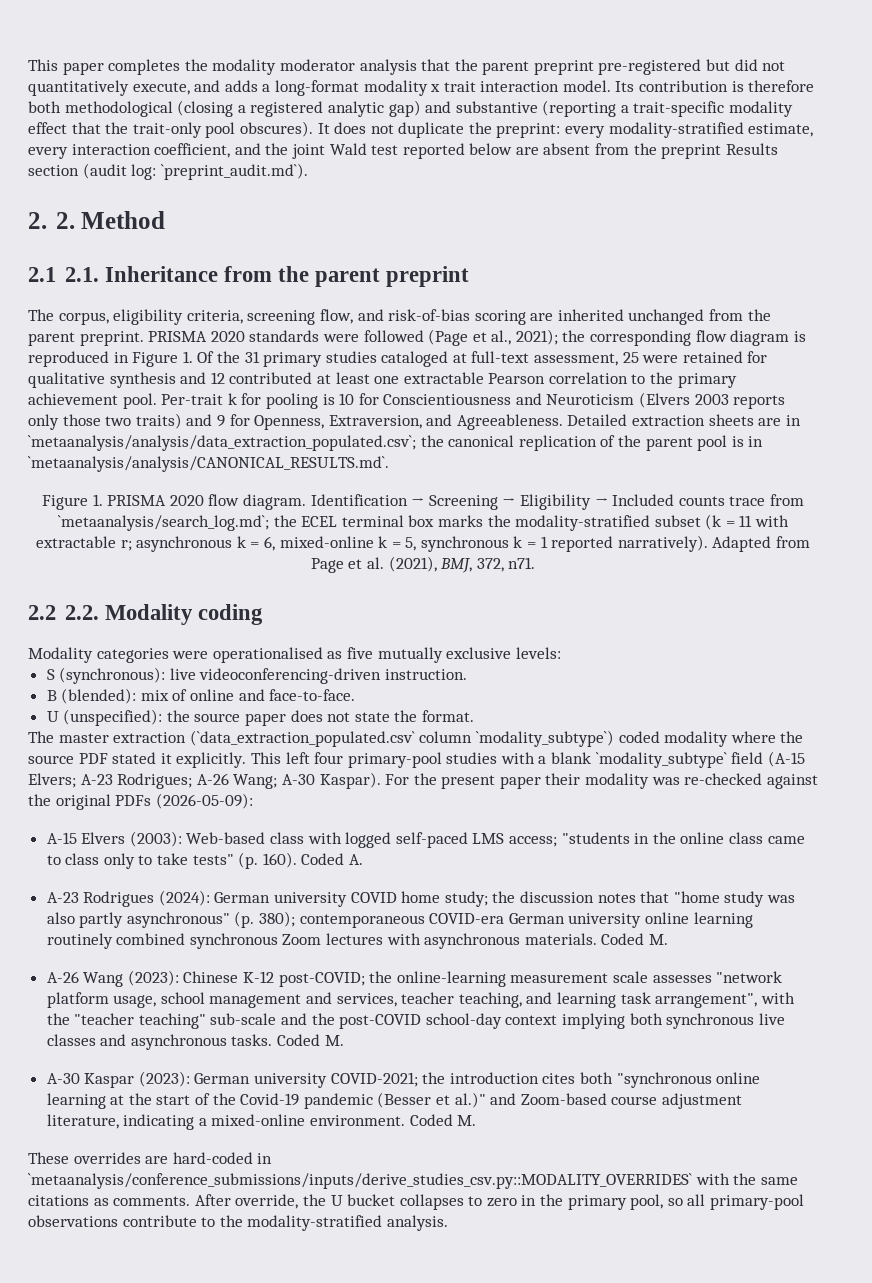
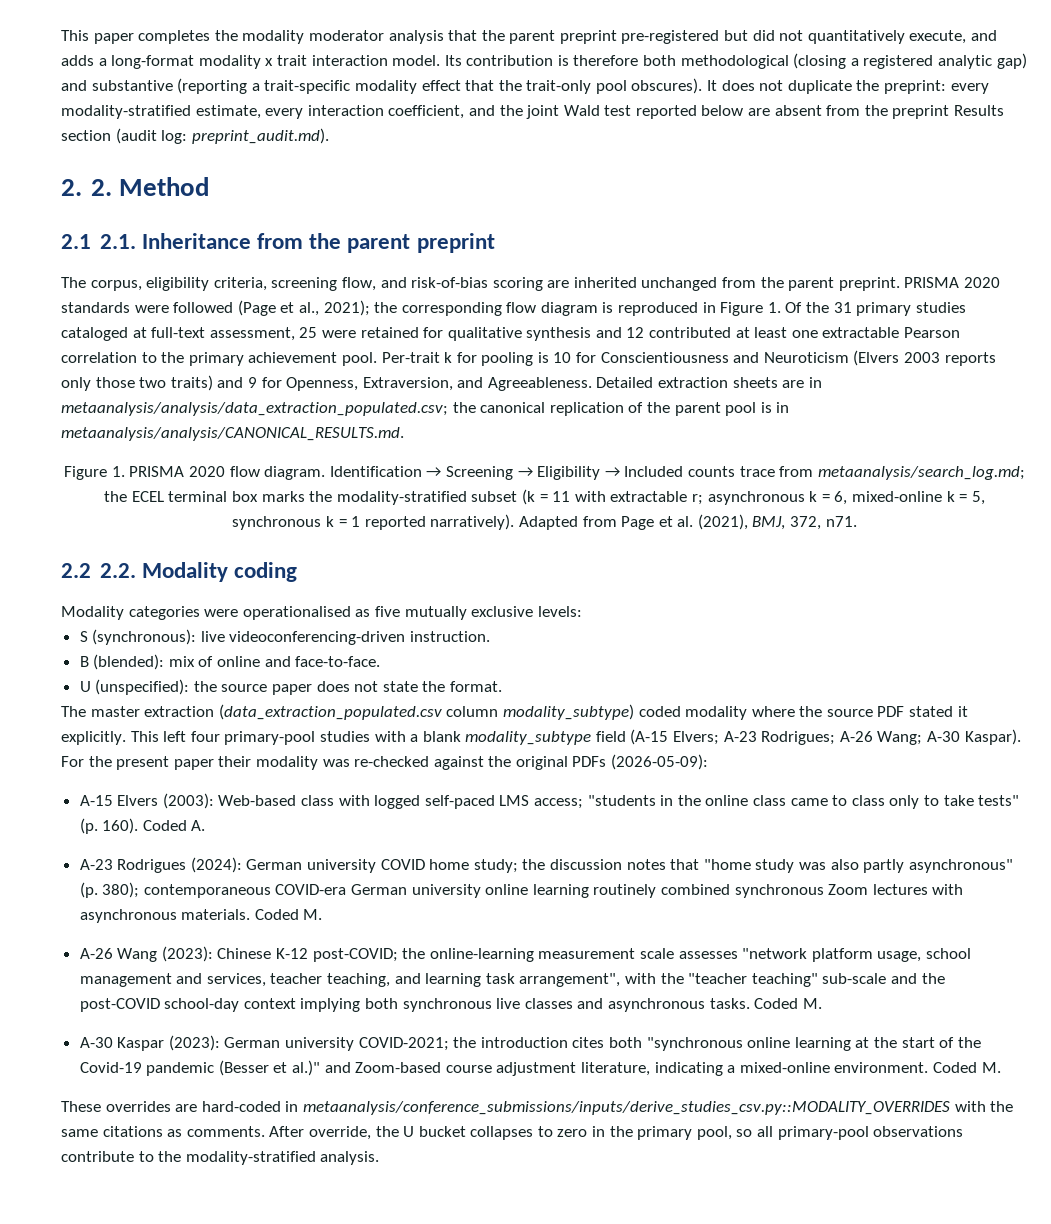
[160,163,308,180] `preprint_audit.md`). -> [191,128,329,144] preprint_audit.md).
[28,435,416,451] `metaanalysis/analysis/data_extraction_populated.csv`; -> [61,402,448,416] metaanalysis/analysis/data_extraction_populated.csv;
[28,456,389,472] `metaanalysis/analysis/CANONICAL_RESULTS.md`. -> [61,427,404,441] metaanalysis/analysis/CANONICAL_RESULTS.md.
[57,515,269,531] `metaanalysis/search_log.md`; -> [817,466,1025,480] metaanalysis/search_log.md;
[189,730,614,747] (`data_extraction_populated.csv` column `modality_subtype`) -> [218,704,634,720] (data_extraction_populated.csv column modality_subtype)
[595,752,727,768] `modality_subtype` -> [465,731,592,745] modality_subtype
[28,1173,692,1189] `metaanalysis/conference_submissions/inputs/derive_studies_csv.py::MODALITY_OVERRIDES` -> [302,1101,950,1115] metaanalysis/conference_submissions/inputs/derive_studies_csv.py::MODALITY_OVERRIDES

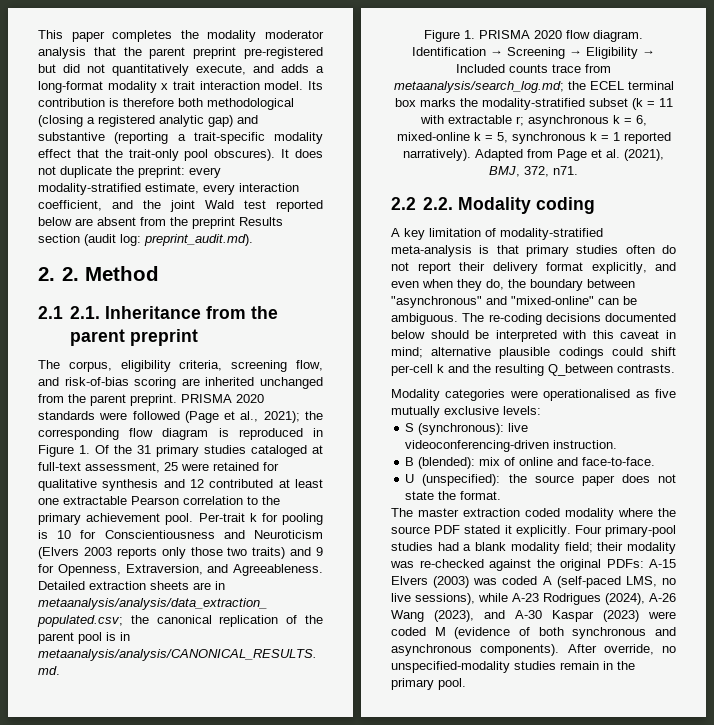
(297, 572) none -> [391,228,603,240] [391,245,676,257] [391,262,676,274] [391,279,635,291] [391,296,637,308] [391,313,676,325] [391,330,676,342] [391,347,676,359] [391,364,675,376] // A key limitation of modality-stratified meta-analysis is that primary studies often do not report their delivery format explicitly, and even when they do, the boundary between "asynchronous" and "mixed-online" can be ambiguous. The re-coding decisions documented below should be interpreted with this caveat in mind; alternative plausible codings could shift per-cell k and the resulting Q_between contrasts.
[218,704,634,720] (data_extraction_populated.csv column modality_subtype) -> (520, 512) none
[130,731,220,742] This left four -> [574,525,602,534] Four
[374,731,406,742] with -> [437,542,459,551] had
[465,729,1021,745] [61,756,214,770] modality_subtype field (A-15 Elvers; A-23 Rodrigues; A-26 Wang; A-30 Kaspar). For the present paper -> [510,542,593,554] modality field;
[572,754,709,770] [79,793,1020,809] [79,818,206,834] [79,857,1013,873] [79,882,964,898] [79,909,323,923] [79,946,971,962] [79,973,945,987] [79,998,822,1012] [79,1035,981,1051] [79,1060,1001,1076] [61,1101,1014,1115] [61,1126,964,1140] [61,1151,380,1165] PDFs (2026-05-09): // A-15 Elvers (2003): Web-based class with logged self-paced LMS access; "students in the online class came to class only to take tests" (p. 160). Coded A. // A-23 Rodrigues (2024): German university COVID home study; the discussion notes that "home study was also partly asynchronous" (p. 380); contemporaneous COVID-era German university online learning routinely combined synchronous Zoom lectures with asynchronous materials. Coded M. // A-26 Wang (2023): Chinese K-12 post-COVID; the online-learning measurement scale assesses "network platform usage, school management and services, teacher teaching, and learning task arrangement", with the "teacher teaching" sub-scale and the post-COVID school-day context implying both synchronous live classes and asynchronous tasks. Coded M. // A-30 Kaspar (2023): German university COVID-2021; the introduction cites both "synchronous online learning at the start of the Covid-19 pandemic (Besser et al.)" and Zoom-based course adjustment literature, indicating a mixed-online environment. Coded M. // These overrides are hard-coded in metaanalysis/conference_submissions/inputs/derive_studies_csv.py::MODALITY_OVERRIDES with the same citations as comments. After override, the U bucket collapses to zero in the primary pool, so all primary-pool observations contribute to the modality-stratified analysis. -> [606,559,676,568] [391,576,676,588] [391,593,676,605] [391,610,676,622] [391,627,676,639] [391,644,676,656] [391,661,635,673] [391,678,466,690] PDFs: A-15 Elvers (2003) was coded A (self-paced LMS, no live sessions), while A-23 Rodrigues (2024), A-26 Wang (2023), and A-30 Kaspar (2023) were coded M (evidence of both synchronous and asynchronous components). After override, no unspecified-modality studies remain in the primary pool.

